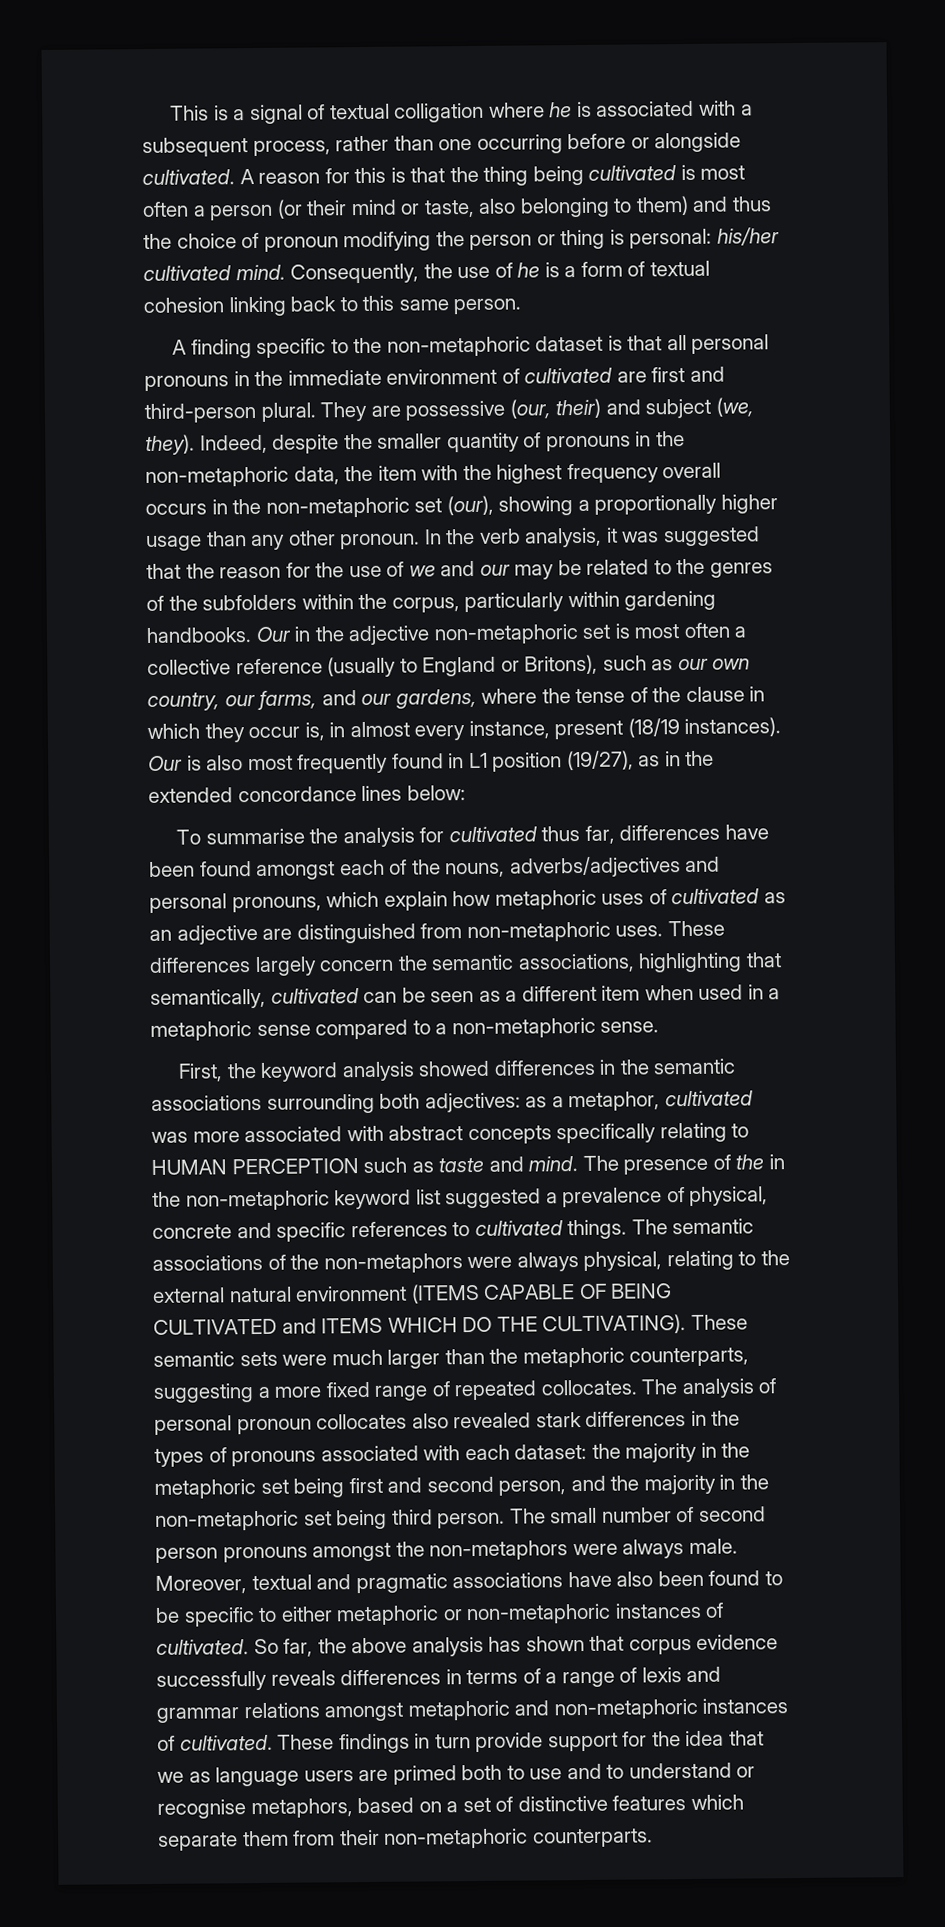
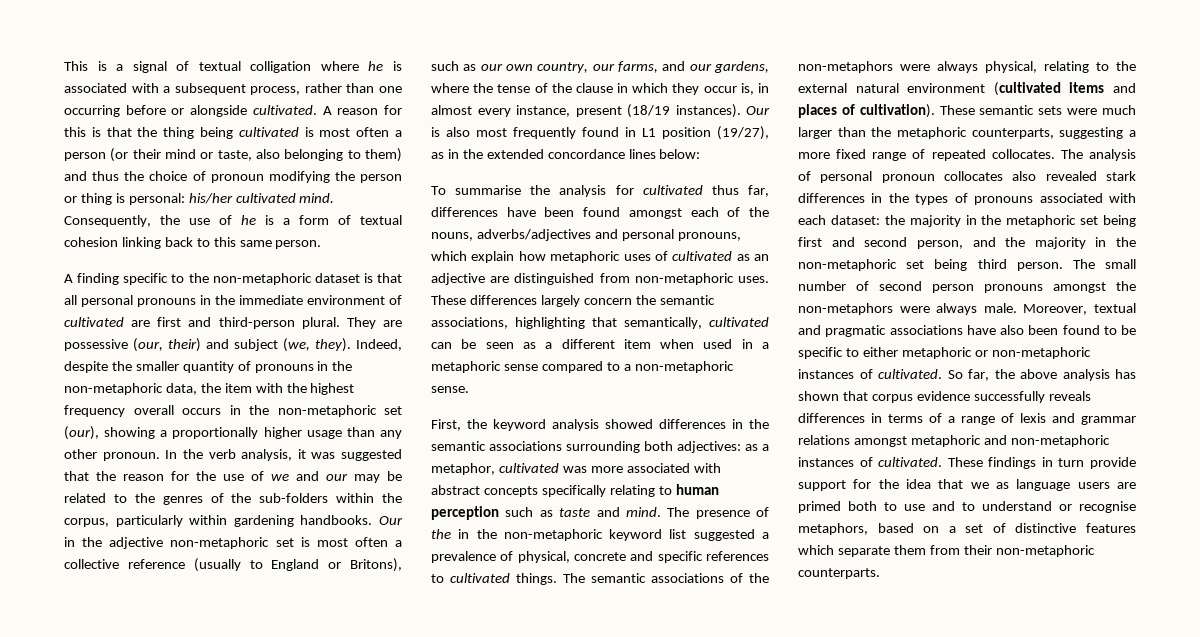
[202,594,298,611] subfolders -> [259,493,329,503] sub-folders
[151,1158,359,1175] HUMAN PERCEPTION -> [675,484,719,495] [431,506,499,520] human perception
[410,1283,673,1304] [153,1314,687,1335] (ITEMS CAPABLE OF BEING CULTIVATED and ITEMS WHICH DO THE CULTIVATING). -> [993,82,1136,96] [798,104,935,118] (cultivated items and places of cultivation).

